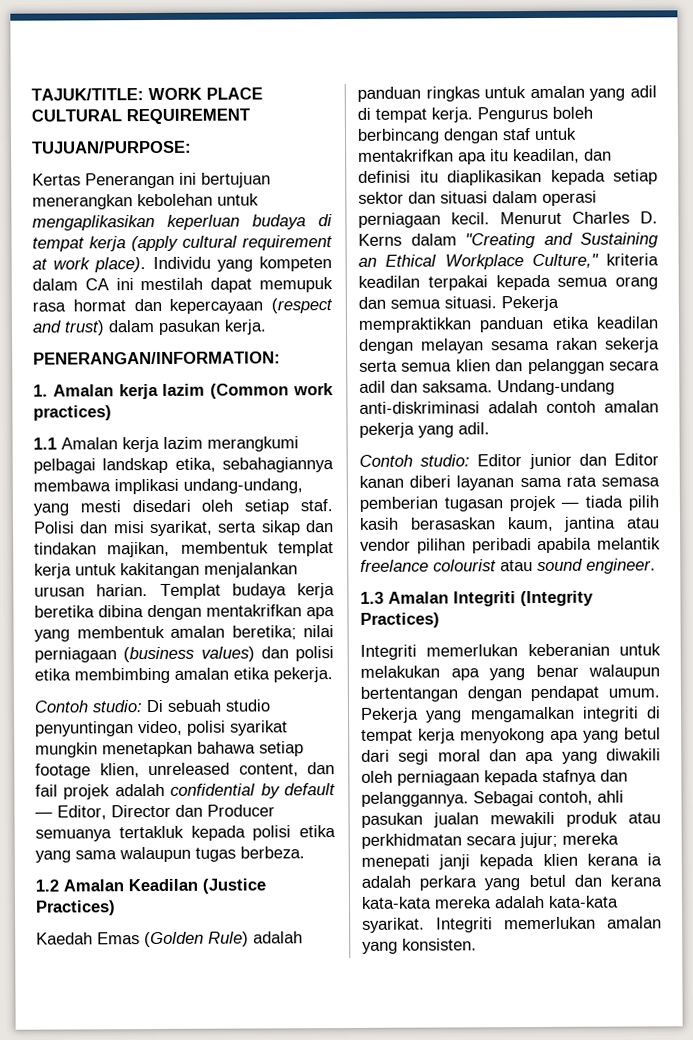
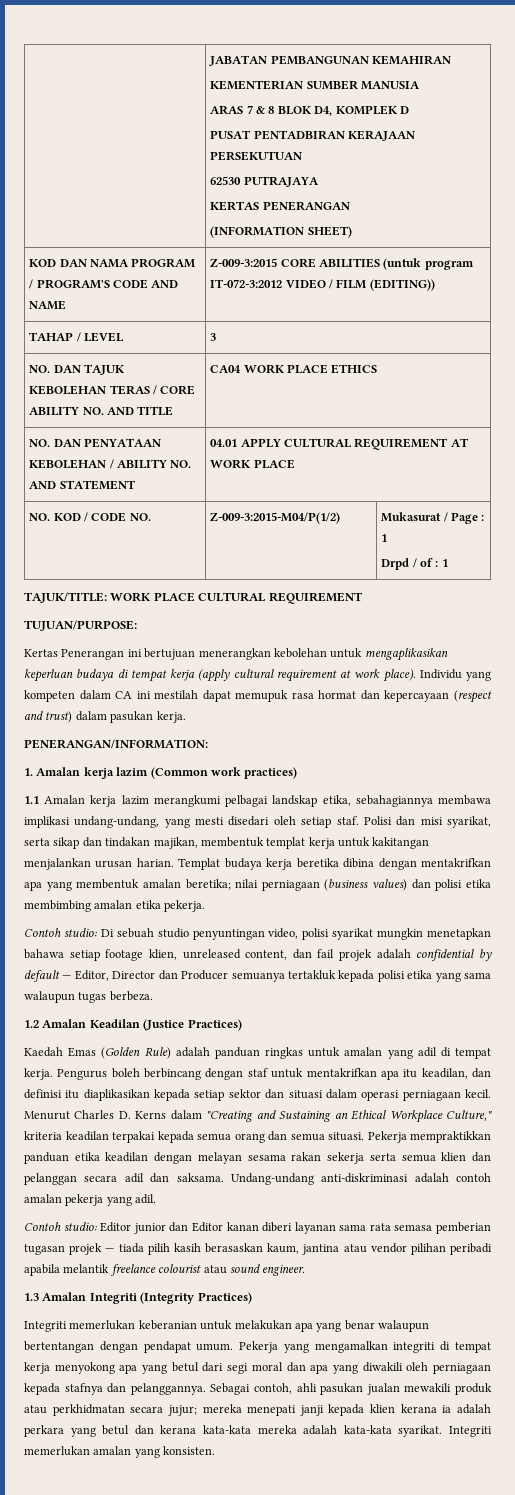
(31, 94) none -> [209,55,452,66] [210,80,421,90] [210,105,409,116] [210,130,416,141] [210,151,303,161] [210,176,319,187] [210,201,350,211] [210,226,352,238] [29,258,196,268] [29,279,179,289] [29,300,67,310] [210,258,474,270] [210,279,435,291] [29,332,124,342] [210,333,217,341] [29,364,126,375] [29,385,196,395] [29,406,174,416] [210,364,378,374] [29,438,162,448] [29,459,192,469] [29,480,136,490] [210,438,469,450] [210,459,295,469] [29,512,151,522] [210,512,341,524] [381,512,485,524] [381,534,388,542] [381,558,448,570] | JABATAN PEMBANGUNAN KEMAHIRAN // KEMENTERIAN SUMBER MANUSIA // ARAS 7 & 8 BLOK D4, KOMPLEK D // PUSAT PENTADBIRAN KERAJAAN PERSEKUTUAN // 62530 PUTRAJAYA // KERTAS PENERANGAN // (INFORMATION SHEET) // KOD DAN NAMA PROGRAM / PROGRAM'S CODE AND NAME | Z-009-3:2015 CORE ABILITIES (untuk program IT-072-3:2012 VIDEO / FILM (EDITING)) // TAHAP / LEVEL | 3 // NO. DAN TAJUK KEBOLEHAN TERAS / CORE ABILITY NO. AND TITLE | CA04 WORK PLACE ETHICS // NO. DAN PENYATAAN KEBOLEHAN / ABILITY NO. AND STATEMENT | 04.01 APPLY CULTURAL REQUIREMENT AT WORK PLACE // NO. KOD / CODE NO. | Z-009-3:2015-M04/P(1/2) | Mukasurat / Page : 1 // Drpd / of : 1 //

